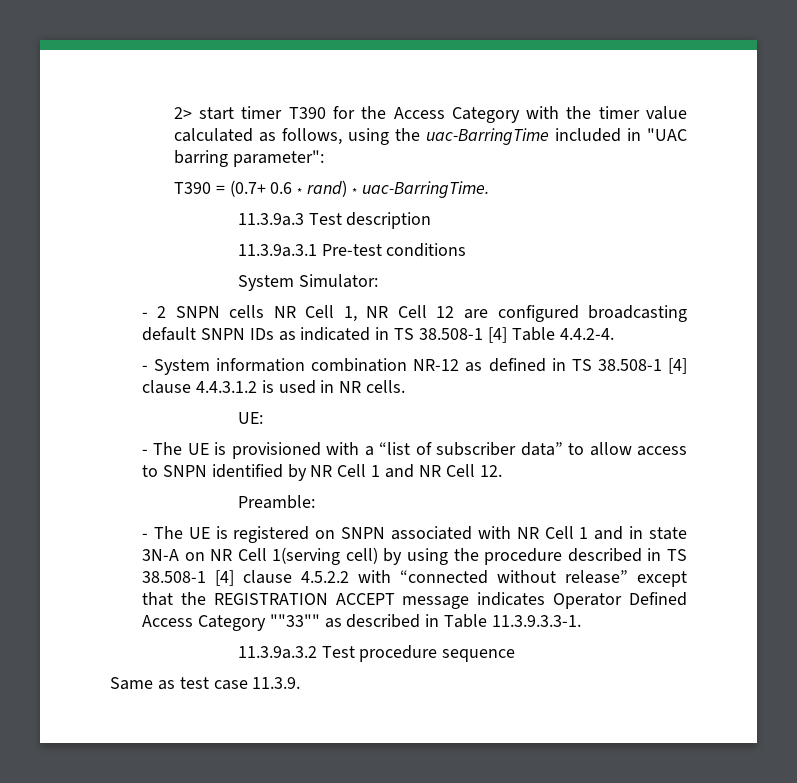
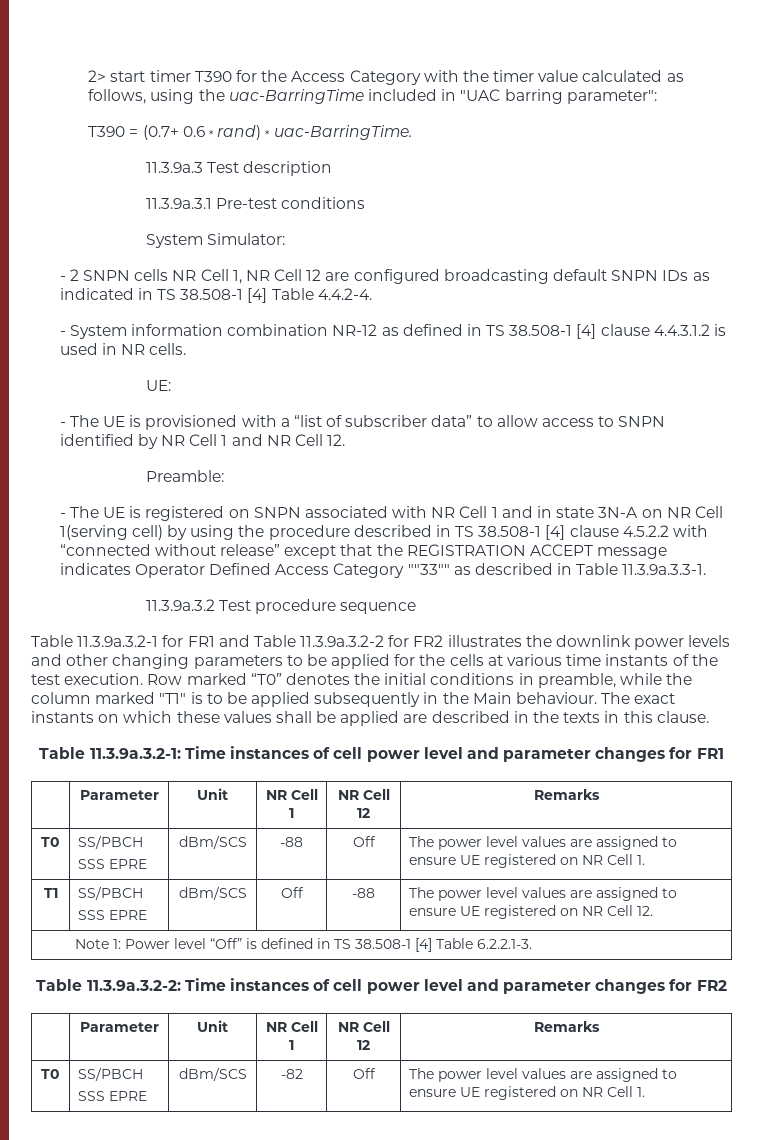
[491,615,581,627] 11.3.9.3.3-1. -> [622,564,707,575] 11.3.9a.3.3-1.
[110,677,301,690] Same as test case 11.3.9. -> [31,635,731,650] [31,654,718,669] [31,673,693,688] [31,692,676,707] [31,711,709,726] [39,746,724,762] [79,790,159,800] [197,788,228,800] [265,789,318,800] [289,808,294,818] [337,789,390,800] [357,808,370,818] [533,789,600,800] [41,837,60,847] [78,835,144,849] [78,859,148,869] [178,835,247,849] [280,837,303,847] [352,836,376,847] [409,836,678,850] [409,854,646,868] [43,888,58,898] [78,886,144,900] [78,910,148,920] [178,886,247,900] [280,887,304,898] [352,888,375,898] [409,887,678,901] [409,905,654,919] [74,938,532,952] [36,978,727,994] [79,1022,159,1032] [197,1020,228,1032] [265,1021,318,1032] [289,1040,294,1050] [337,1021,390,1032] [357,1040,370,1050] [533,1021,600,1032] [41,1069,60,1079] [78,1067,144,1081] [78,1091,148,1101] [178,1067,247,1081] [280,1069,303,1079] [352,1068,376,1079] [409,1068,678,1082] [409,1086,646,1100] Table 11.3.9a.3.2-1 for FR1 and Table 11.3.9a.3.2-2 for FR2 illustrates the downlink power levels and other changing parameters to be applied for the cells at various time instants of the test execution. Row marked “T0” denotes the initial conditions in preamble, while the column marked "T1" is to be applied subsequently in the Main behaviour. The exact instants on which these values shall be applied are described in the texts in this clause. // Table 11.3.9a.3.2-1: Time instances of cell power level and parameter changes for FR1 // | Parameter | Unit | NR Cell 1 | NR Cell 12 | Remarks // T0 | SS/PBCH // SSS EPRE | dBm/SCS | -88 | Off | The power level values are assigned to ensure UE registered on NR Cell 1. // T1 | SS/PBCH // SSS EPRE | dBm/SCS | Off | -88 | The power level values are assigned to ensure UE registered on NR Cell 12. // Note 1: Power level “Off” is defined in TS 38.508-1 [4] Table 6.2.2.1-3. // Table 11.3.9a.3.2-2: Time instances of cell power level and parameter changes for FR2 // | Parameter | Unit | NR Cell 1 | NR Cell 12 | Remarks // T0 | SS/PBCH // SSS EPRE | dBm/SCS | -82 | Off | The power level values are assigned to ensure UE registered on NR Cell 1.

